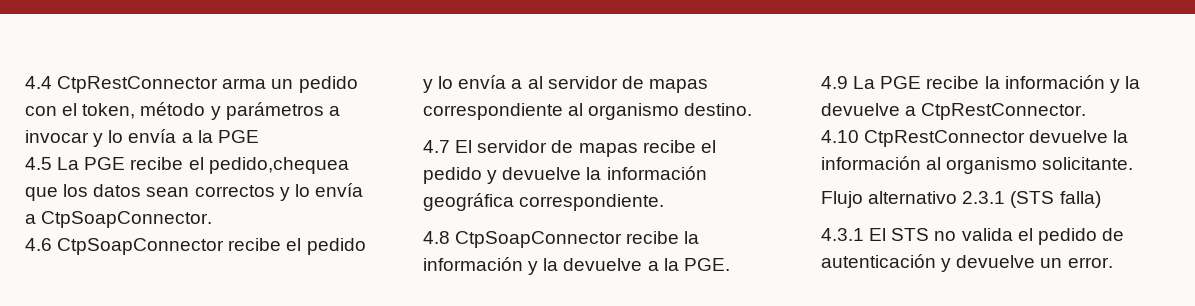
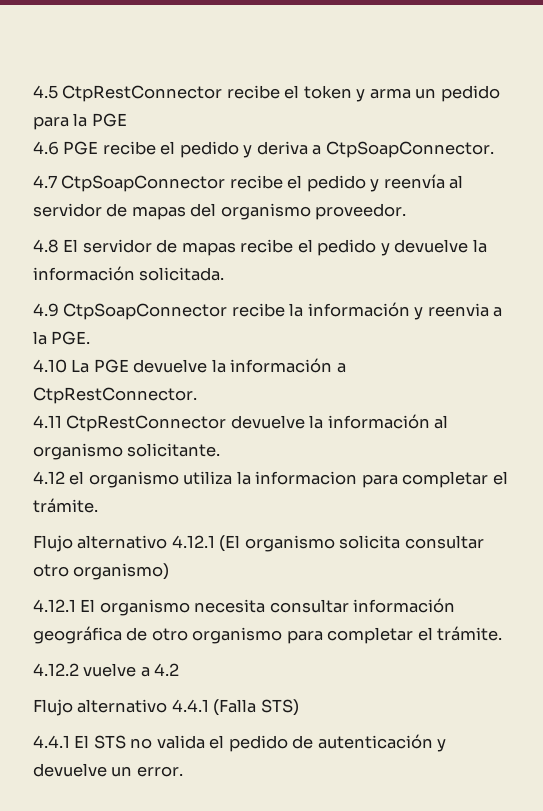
[25,76,358,93] [25,102,340,120] [25,129,193,147] 4.4 CtpRestConnector arma un pedido con el token, método y parámetros a invocar y lo envía a -> [33,85,500,102] [33,116,69,130] 4.5 CtpRestConnector recibe el token y arma un pedido para
[25,157,80,170] 4.5 La -> [33,141,59,155] 4.6
[208,157,349,174] [25,183,363,201] pedido,chequea que los datos sean correctos y lo envía -> [179,141,308,158] pedido y deriva
[25,238,52,251] 4.6 -> [33,175,57,188] 4.7
[438,75,523,89] lo envía a -> [383,174,445,189] reenvía
[423,103,753,120] [423,140,450,153] correspondiente al organismo destino. // 4.7 -> [190,203,407,220] [33,239,59,253] del organismo proveedor. // 4.8
[423,193,665,211] [423,231,450,244] geográfica correspondiente. // 4.8 -> [139,267,225,281] [33,303,59,317] solicitada. // 4.9
[543,258,643,271] la devuelve -> [427,303,489,317] reenvia
[821,75,1140,93] [821,103,900,116] 4.9 La PGE recibe la información y la devuelve -> [33,358,333,373] 4.10 La PGE devuelve la información
[821,130,859,143] 4.10 -> [33,415,62,428] 4.11
[821,191,1101,208] [821,228,864,241] Flujo alternativo 2.3.1 (STS falla) // 4.3.1 -> [33,471,508,488] [33,498,98,513] [33,535,484,552] [33,563,170,580] [33,598,456,616] [33,626,503,644] [33,663,180,677] [33,699,299,716] [33,735,70,748] 4.12 el organismo utiliza la informacion para completar el trámite. // Flujo alternativo 4.12.1 (El organismo solicita consultar otro organismo) // 4.12.1 El organismo necesita consultar información geográfica de otro organismo para completar el trámite. // 4.12.2 vuelve a 4.2 // Flujo alternativo 4.4.1 (Falla STS) // 4.4.1

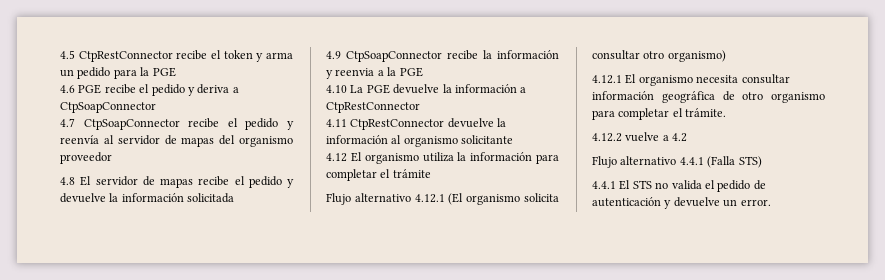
[325,141,494,158] CtpSoapConnector. -> [60,102,156,113] CtpSoapConnector
[315,203,407,220] proveedor. -> [60,152,112,164] proveedor
[139,267,225,281] solicitada. -> [187,193,235,203] solicitada
[51,331,91,345] PGE. -> [399,67,423,77] PGE
[33,387,197,404] CtpRestConnector. -> [326,102,420,113] CtpRestConnector
[127,443,221,457] solicitante. -> [461,135,514,144] solicitante
[69,471,85,485] el -> [350,152,362,162] El
[255,471,508,488] [33,498,98,513] informacion para completar el trámite. -> [470,152,559,164] [326,169,431,181] información para completar el trámite

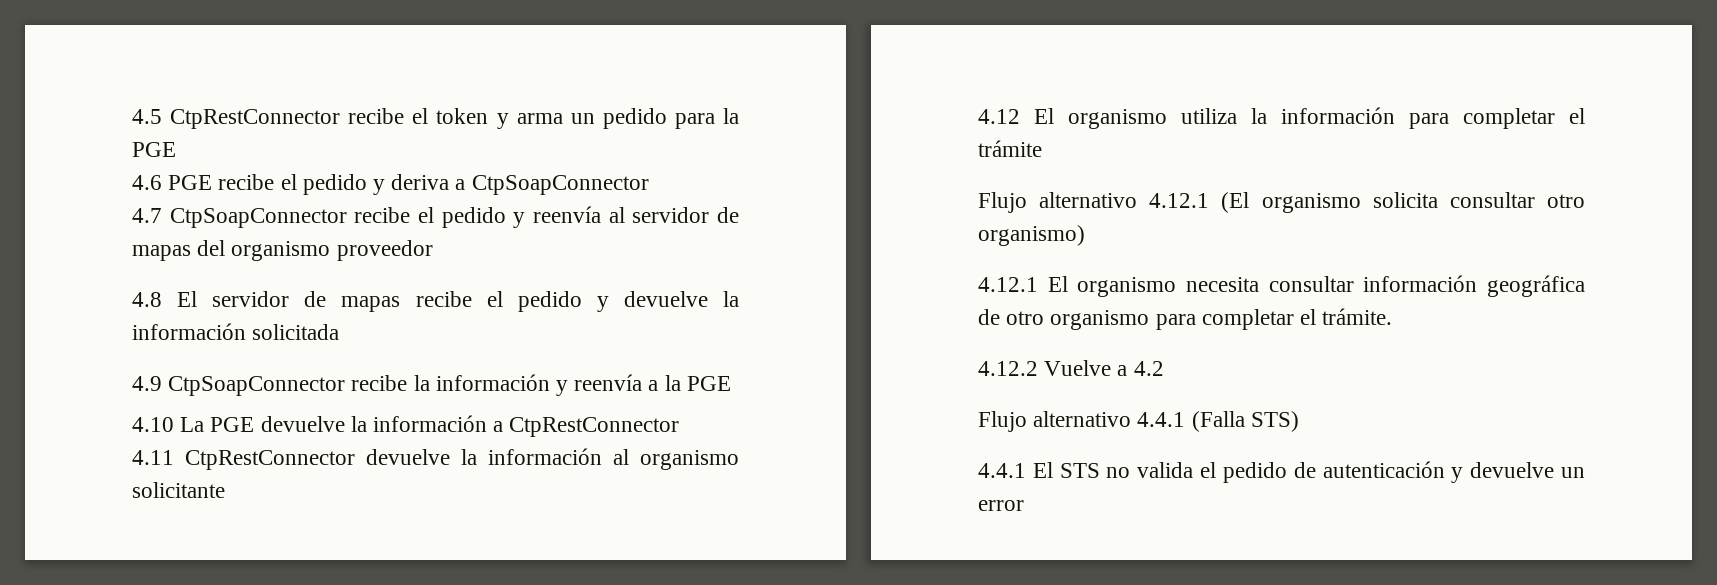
[335,68,375,76] reenvia -> [574,374,643,391] reenvía
[625,132,660,142] vuelve -> [1044,360,1112,376] Vuelve
[740,199,771,206] error. -> [978,500,1024,511] error

